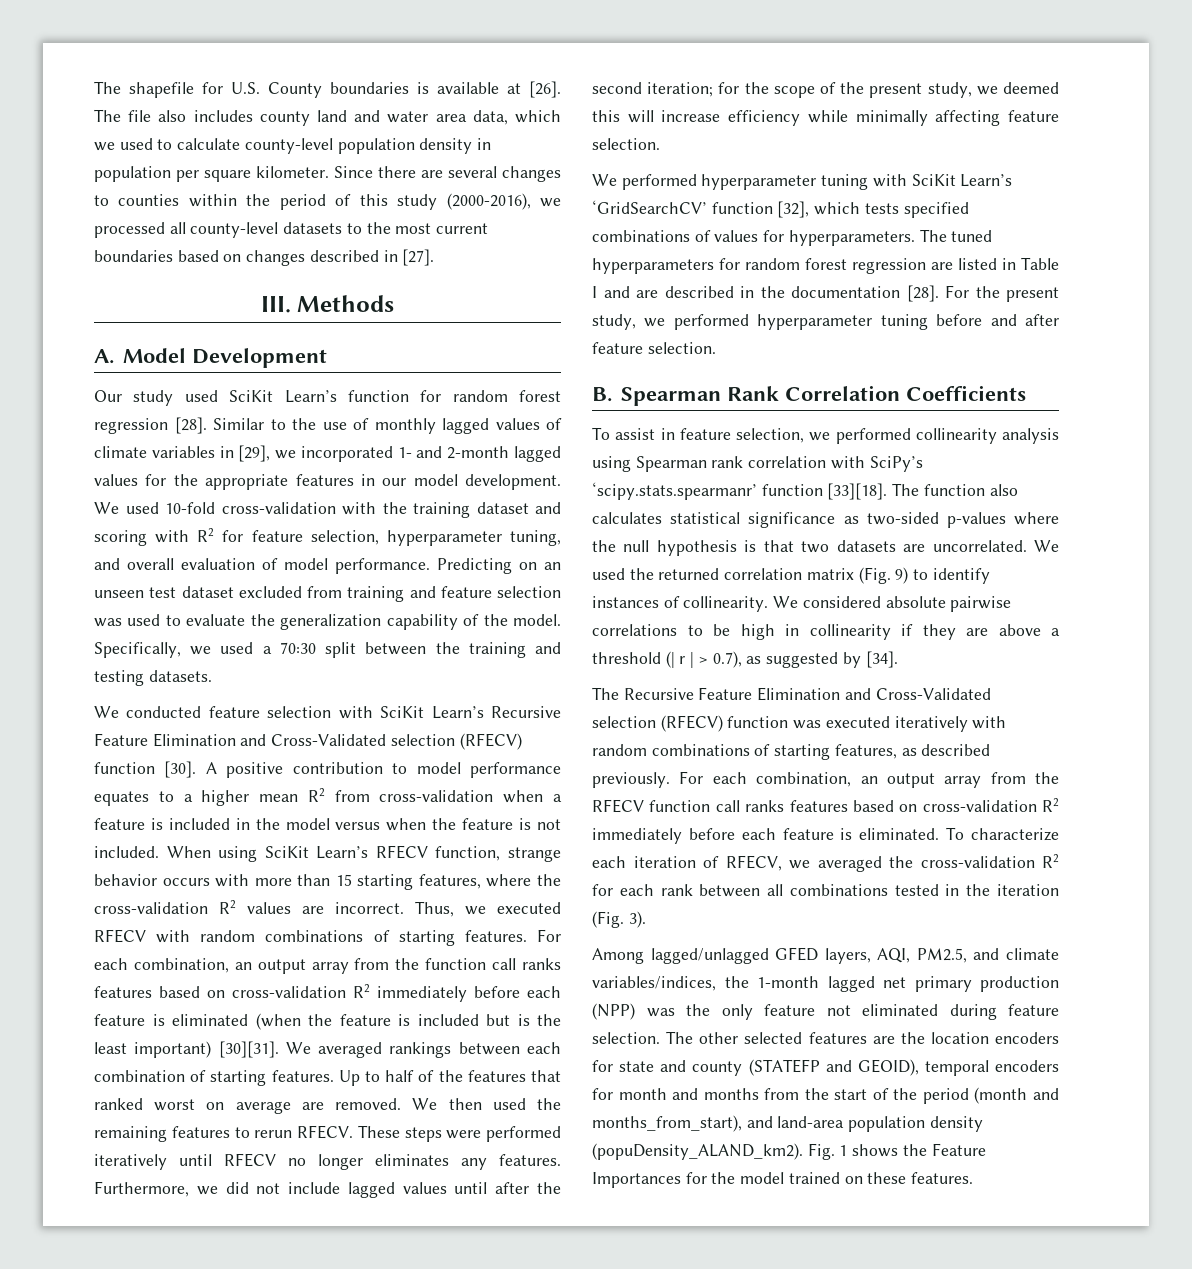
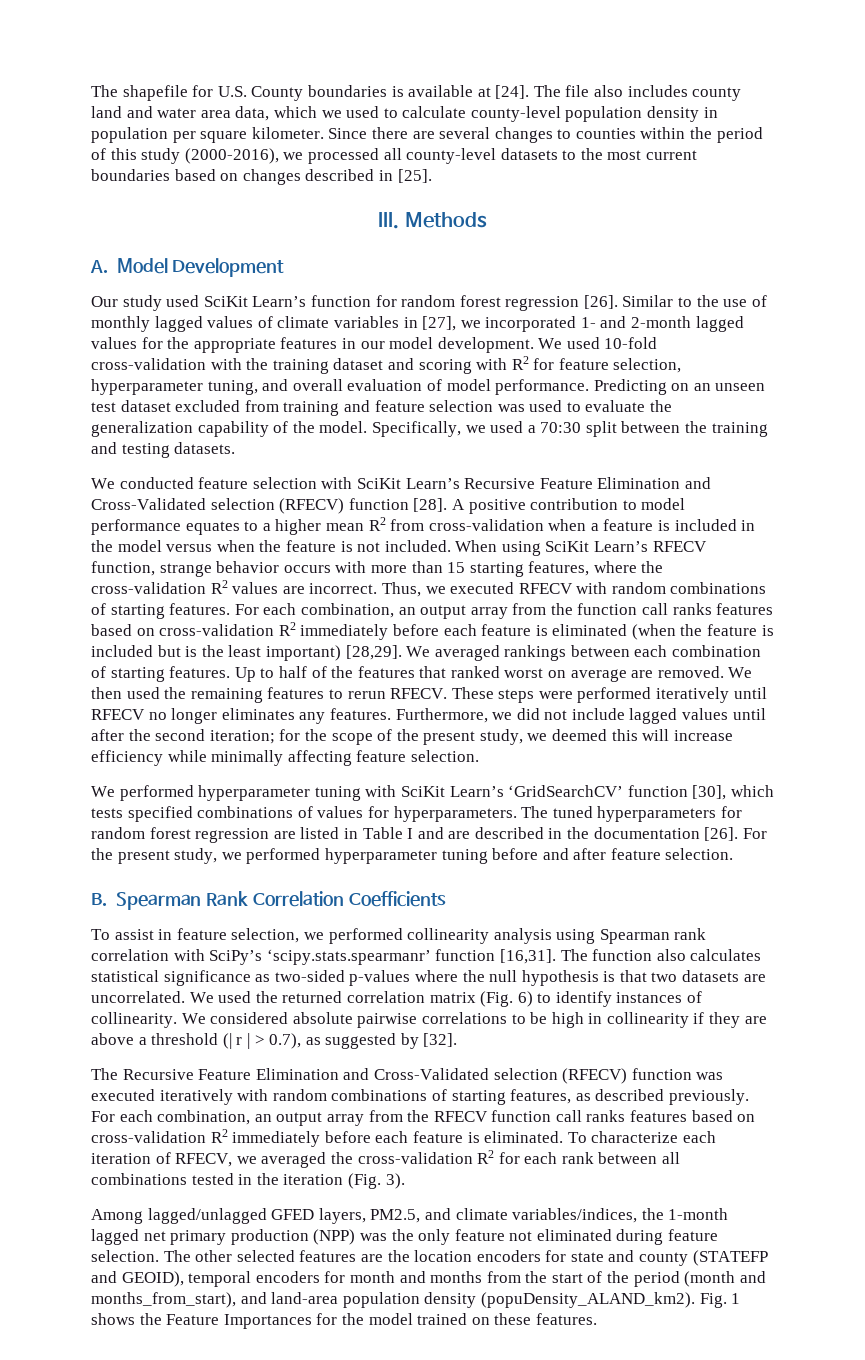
[529,81,561,98] [26]. -> [495,85,530,99] [24].
[402,249,435,266] [27]. -> [397,169,432,183] [25].
[174,417,207,434] [28]. -> [583,295,618,309] [26].
[238,445,271,462] [29], -> [422,316,457,331] [27],
[164,761,197,778] [30]. -> [413,498,448,512] [28].
[218,1041,279,1058] [30][31]. -> [345,645,402,660] [28,29].
[777,201,810,218] [32], -> [692,785,727,800] [30],
[906,285,939,302] [28]. -> [704,827,739,841] [26].
[827,483,888,500] [33][18]. -> [499,949,556,964] [16,31].
[895,567,909,584] 9) -> [517,991,533,1007] 6)
[865,651,898,668] [34]. -> [423,1033,458,1047] [32].
[877,948,911,963] AQI, -> (366, 1216) none

